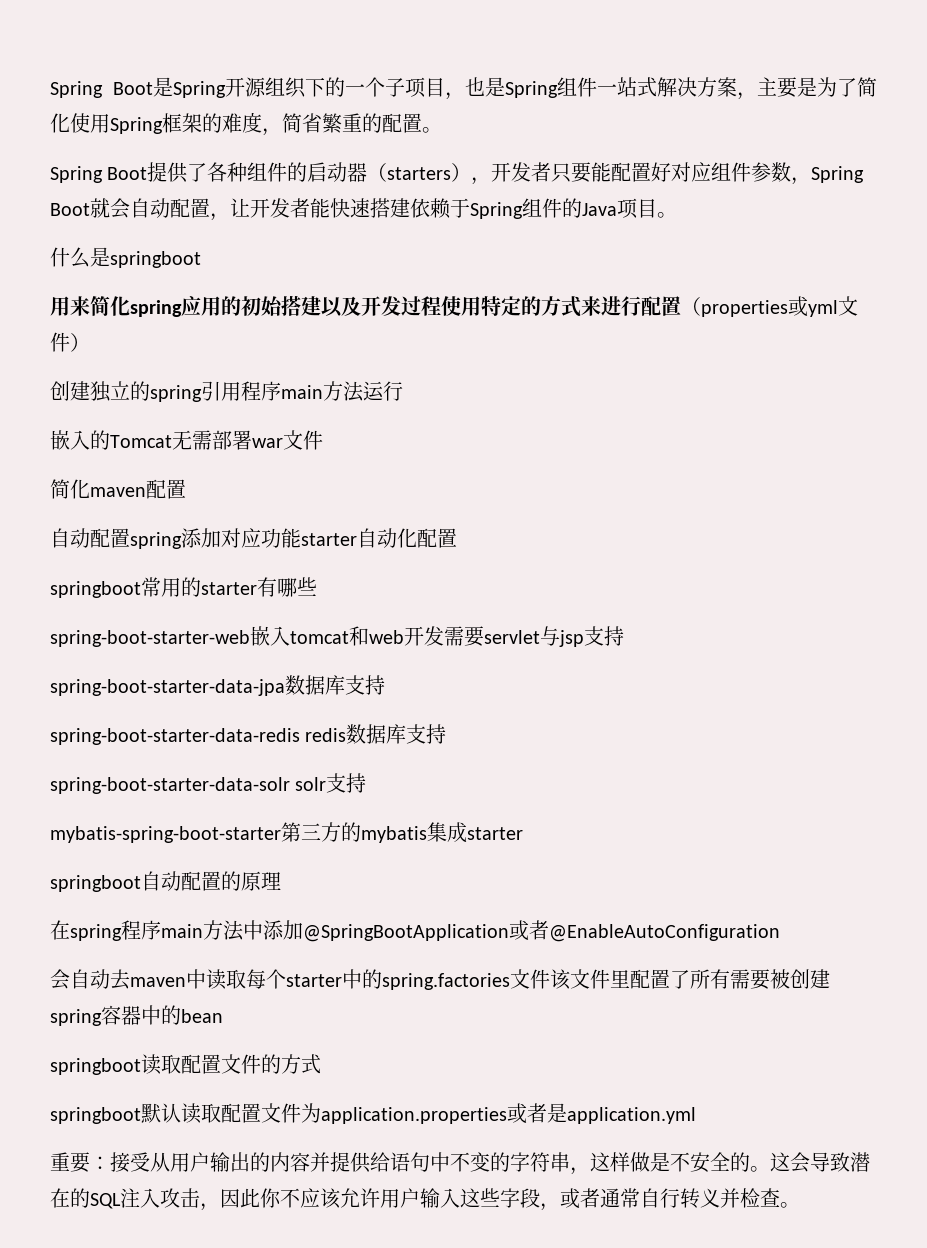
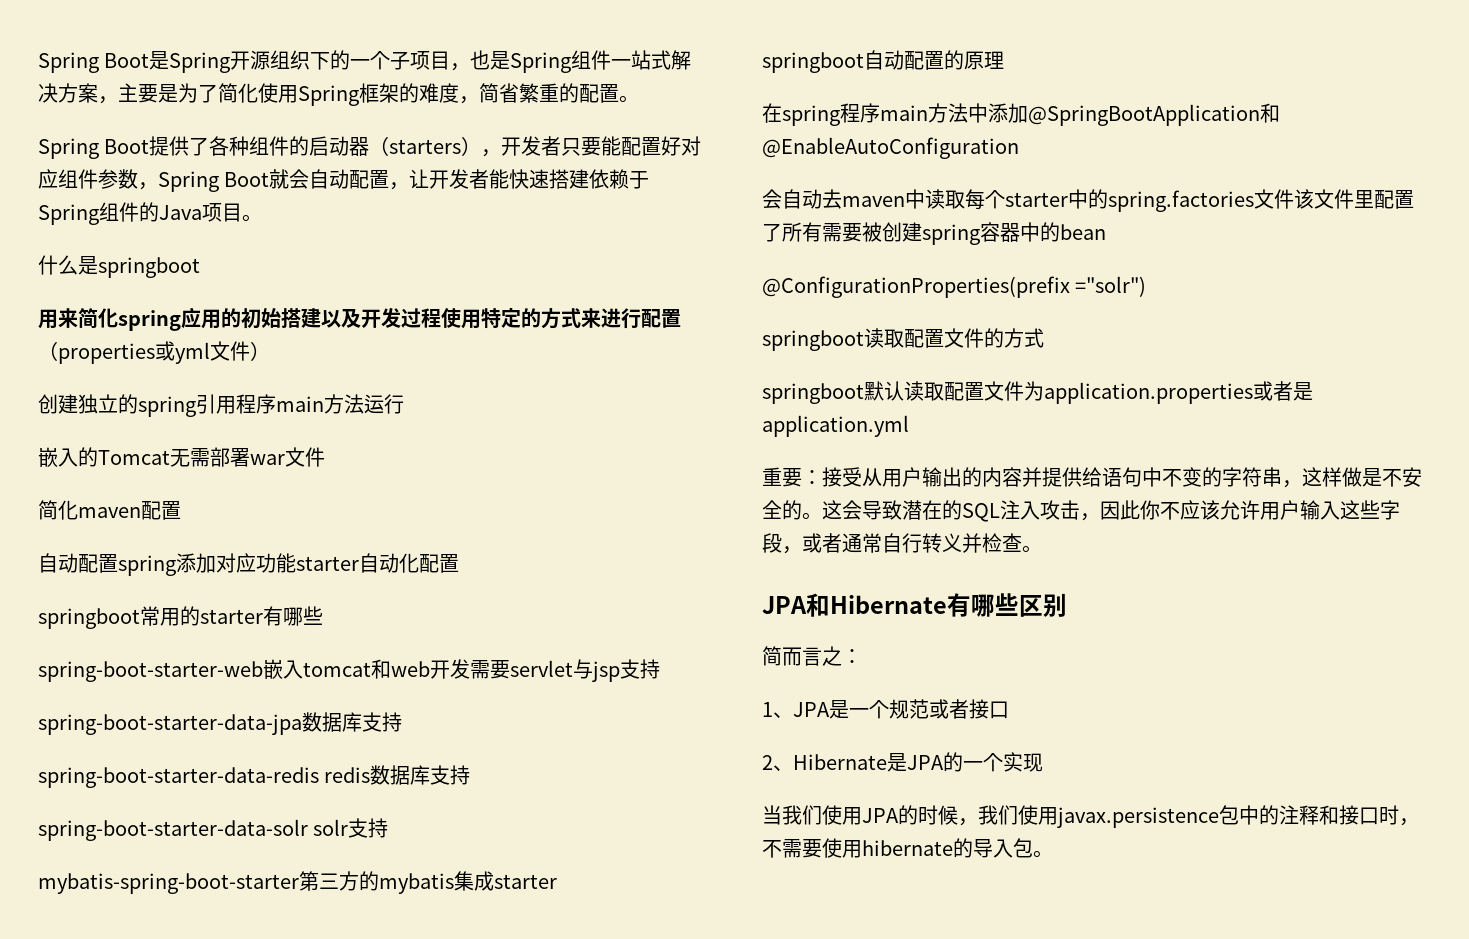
[509,920,549,941] 或者 -> [1260,103,1280,123] 和
(223, 1016) none -> [762,276,1147,298] // @ConfigurationProperties(prefix ="solr")
(800, 1205) none -> [762,593,1067,617] [762,646,862,666] [762,699,1009,719] [762,752,1043,772] [762,805,1419,828] [762,838,1053,858] // JPA和Hibernate有哪些区别 // 简而言之： // 1、JPA是一个规范或者接口 // 2、Hibernate是JPA的一个实现 // 当我们使用JPA的时候，我们使用javax.persistence包中的注释和接口时，不需要使用hibernate的导入包。

